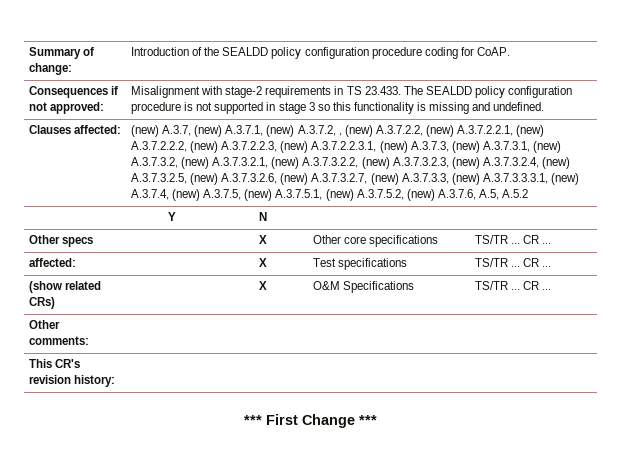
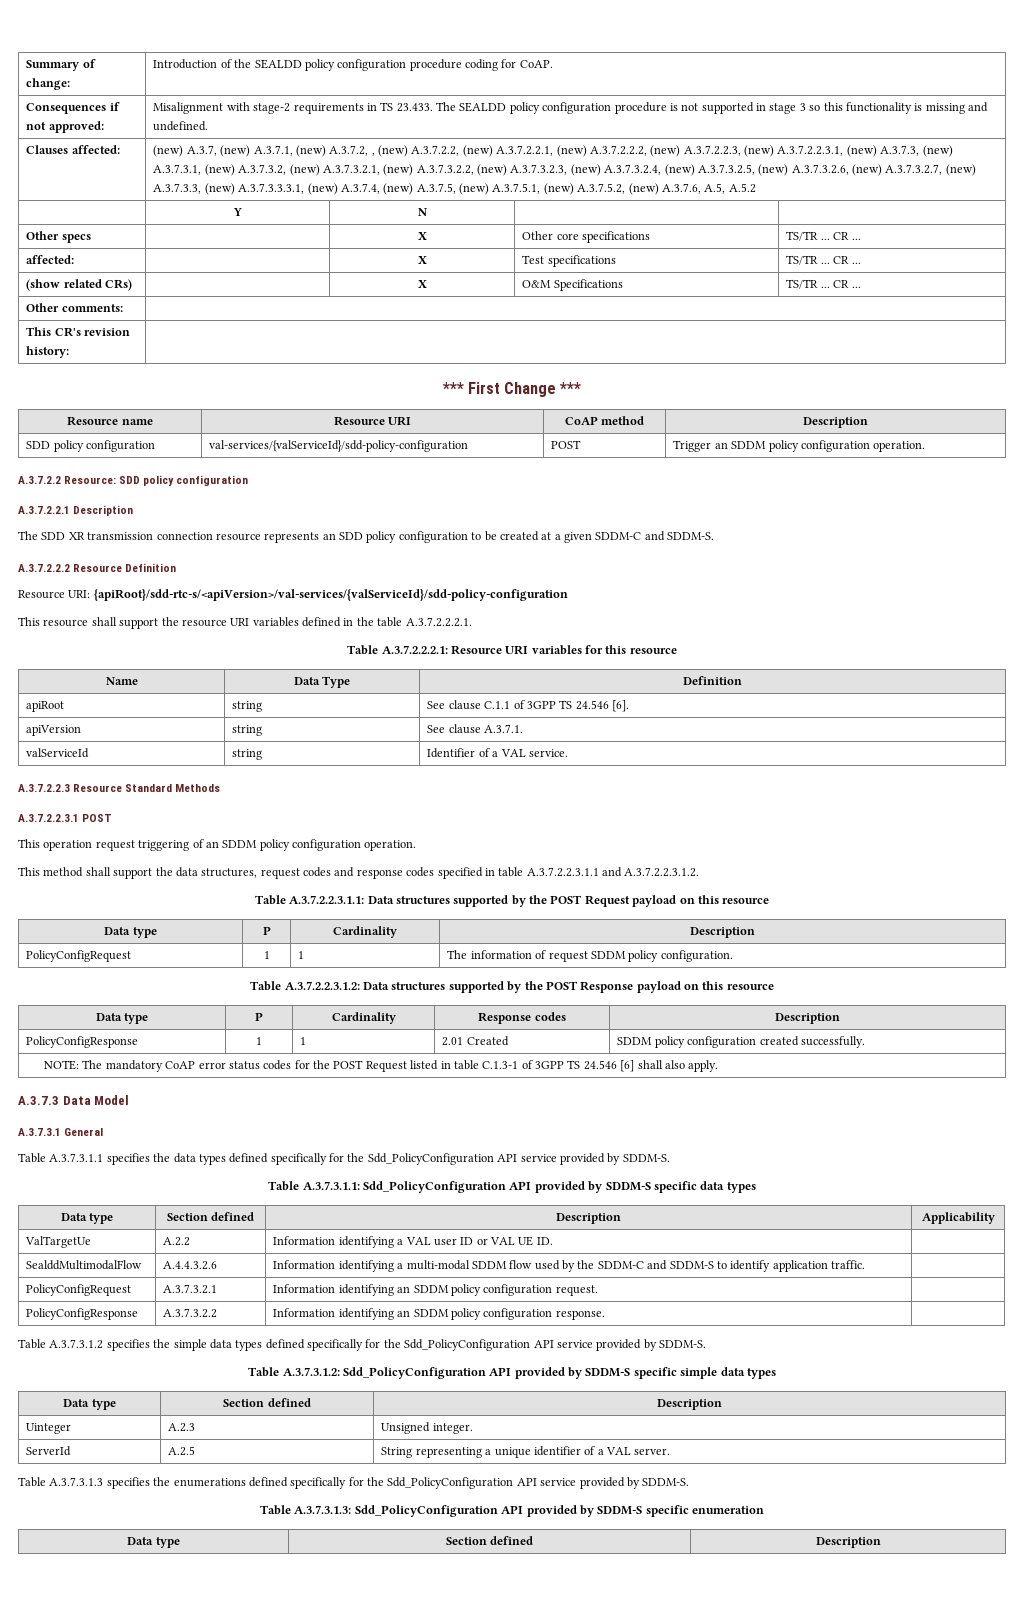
(377, 420) none -> [67,416,153,426] [333,416,412,426] [564,416,645,425] [803,417,868,428] [26,440,156,452] [209,440,469,452] [551,440,582,449] [673,440,926,452] [18,475,249,486] [18,505,134,516] [18,531,715,543] [18,563,177,572] [18,589,568,601] [18,617,472,629] [347,645,677,655] [105,677,138,685] [293,676,351,688] [683,676,742,685] [26,701,65,712] [232,701,263,712] [427,700,630,712] [26,725,82,736] [232,725,263,736] [427,724,524,734] [26,748,90,758] [232,749,263,760] [427,748,568,758] [18,784,221,792] [18,814,113,822] [18,839,417,851] [18,867,700,879] [254,895,770,907] [104,927,157,938] [262,926,271,935] [333,926,397,938] [690,927,755,938] [26,950,132,962] [263,951,270,959] [298,951,305,959] [447,950,733,962] [250,981,774,993] [95,1013,149,1024] [255,1012,263,1021] [331,1012,396,1024] [478,1012,566,1024] [775,1013,840,1024] [26,1036,139,1048] [256,1037,262,1045] [300,1037,307,1045] [442,1036,509,1046] [617,1036,865,1048] [44,1060,719,1072] [18,1095,130,1105] [18,1128,104,1136] [18,1153,670,1165] [268,1181,756,1193] [60,1213,114,1224] [166,1212,255,1221] [556,1213,621,1224] [921,1212,995,1224] [25,1236,92,1248] [163,1237,191,1246] [273,1236,553,1248] [26,1260,143,1270] [163,1261,218,1270] [273,1260,866,1272] [26,1284,132,1296] [163,1284,218,1294] [273,1284,598,1296] [26,1308,139,1320] [163,1308,218,1318] [273,1308,605,1320] [18,1339,706,1351] [248,1367,776,1379] [63,1399,116,1410] [223,1398,311,1407] [657,1399,722,1410] [26,1423,72,1434] [168,1423,196,1432] [381,1422,473,1434] [26,1446,72,1456] [168,1446,196,1456] [381,1446,671,1458] [18,1477,690,1489] [260,1505,764,1517] [127,1537,180,1548] [445,1536,534,1545] [815,1537,881,1548] // Resource name | Resource URI | CoAP method | Description // SDD policy configuration | val-services/{valServiceId}/sdd-policy-configuration | POST | Trigger an SDDM policy configuration operation. // A.3.7.2.2 Resource: SDD policy configuration // A.3.7.2.2.1 Description // The SDD XR transmission connection resource represents an SDD policy configuration to be created at a given SDDM-C and SDDM-S. // A.3.7.2.2.2 Resource Definition // Resource URI: {apiRoot}/sdd-rtc-s/<apiVersion>/val-services/{valServiceId}/sdd-policy-configuration // This resource shall support the resource URI variables defined in the table A.3.7.2.2.2.1. // Table A.3.7.2.2.2.1: Resource URI variables for this resource // Name | Data Type | Definition // apiRoot | string | See clause C.1.1 of 3GPP TS 24.546 [6]. // apiVersion | string | See clause A.3.7.1. // valServiceId | string | Identifier of a VAL service. // A.3.7.2.2.3 Resource Standard Methods // A.3.7.2.2.3.1 POST // This operation request triggering of an SDDM policy configuration operation. // This method shall support the data structures, request codes and response codes specified in table A.3.7.2.2.3.1.1 and A.3.7.2.2.3.1.2. // Table A.3.7.2.2.3.1.1: Data structures supported by the POST Request payload on this resource // Data type | P | Cardinality | Description // PolicyConfigRequest | 1 | 1 | The information of request SDDM policy configuration. // Table A.3.7.2.2.3.1.2: Data structures supported by the POST Response payload on this resource // Data type | P | Cardinality | Response codes | Description // PolicyConfigResponse | 1 | 1 | 2.01 Created | SDDM policy configuration created successfully. // NOTE: The mandatory CoAP error status codes for the POST Request listed in table C.1.3-1 of 3GPP TS 24.546 [6] shall also apply. // A.3.7.3 Data Model // A.3.7.3.1 General // Table A.3.7.3.1.1 specifies the data types defined specifically for the Sdd_PolicyConfiguration API service provided by SDDM-S. // Table A.3.7.3.1.1: Sdd_PolicyConfiguration API provided by SDDM-S specific data types // Data type | Section defined | Description | Applicability // ValTargetUe | A.2.2 | Information identifying a VAL user ID or VAL UE ID. | // SealddMultimodalFlow | A.4.4.3.2.6 | Information identifying a multi-modal SDDM flow used by the SDDM-C and SDDM-S to identify application traffic. | // PolicyConfigRequest | A.3.7.3.2.1 | Information identifying an SDDM policy configuration request. | // PolicyConfigResponse | A.3.7.3.2.2 | Information identifying an SDDM policy configuration response. | // Table A.3.7.3.1.2 specifies the simple data types defined specifically for the Sdd_PolicyConfiguration API service provided by SDDM-S. // Table A.3.7.3.1.2: Sdd_PolicyConfiguration API provided by SDDM-S specific simple data types // Data type | Section defined | Description // Uinteger | A.2.3 | Unsigned integer. // ServerId | A.2.5 | String representing a unique identifier of a VAL server. // Table A.3.7.3.1.3 specifies the enumerations defined specifically for the Sdd_PolicyConfiguration API service provided by SDDM-S. // Table A.3.7.3.1.3: Sdd_PolicyConfiguration API provided by SDDM-S specific enumeration // Data type | Section defined | Description

